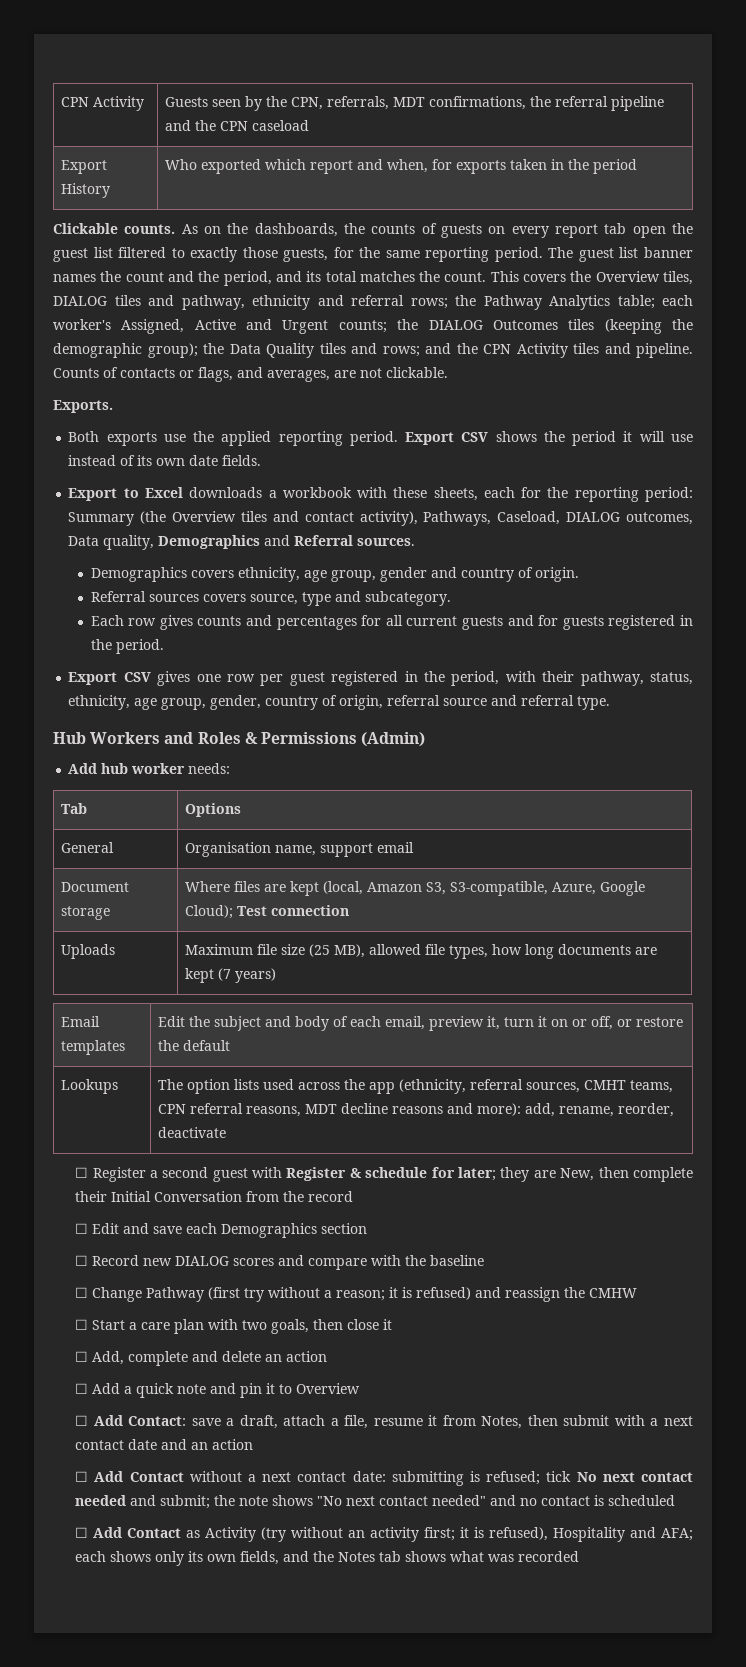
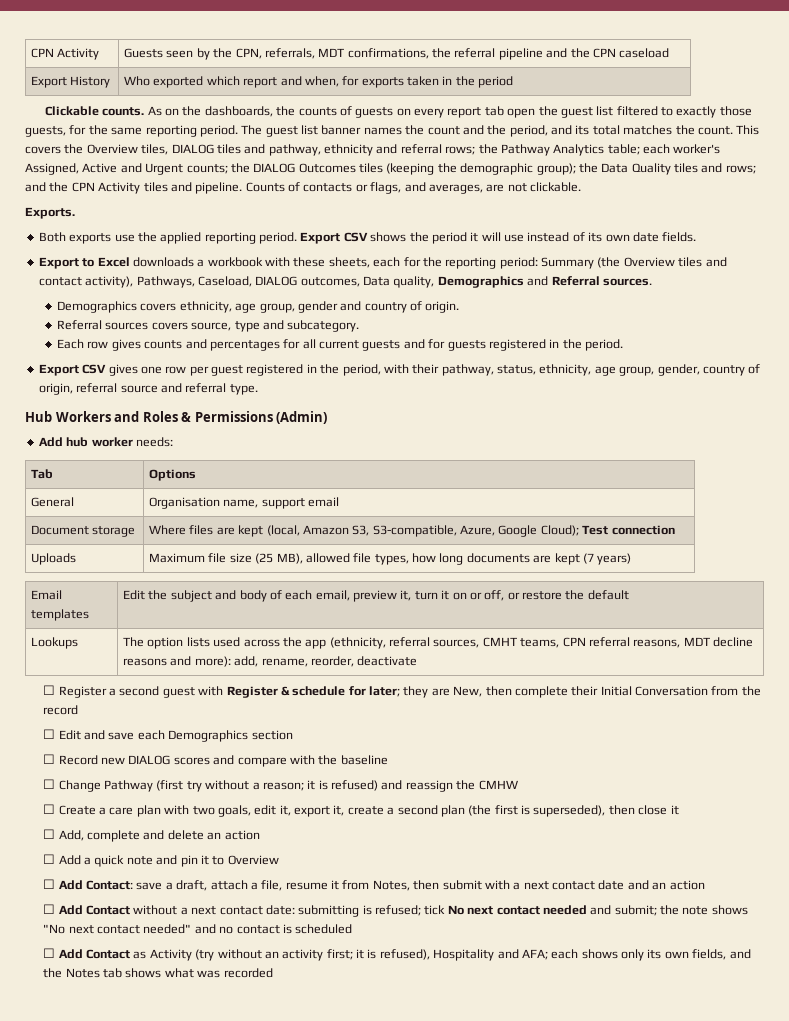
[92,1320,126,1330] Start -> [58,805,96,815] Create
(310, 1326) none -> [254,805,606,817] edit it, export it, create a second plan (the first is superseded),

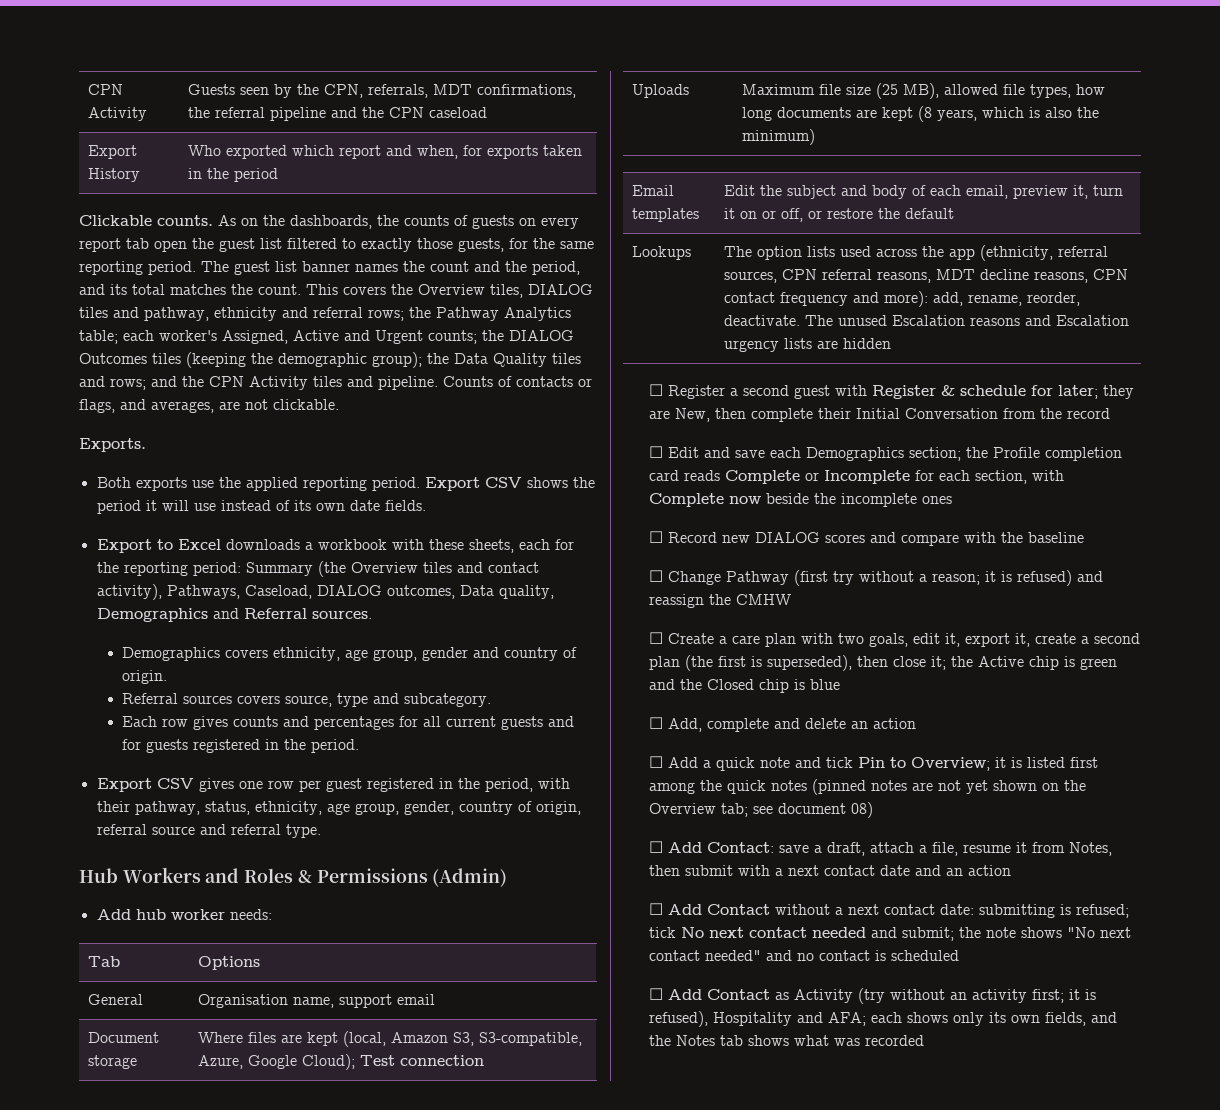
[582,553,632,565] (7 years) -> [917,106,1099,122] [741,129,815,145] (8 years, which is also the minimum)
[482,637,560,648] CMHT teams, -> (777, 277) none
[123,658,168,666] reasons -> [1033,269,1128,283] [723,292,848,306] reasons, CPN contact frequency
[357,656,418,666] deactivate -> [723,315,1129,326] [723,338,891,352] deactivate. The unused Escalation reasons and Escalation urgency lists are hidden
[251,730,293,740] section -> [908,447,1122,461] [648,470,1064,484] [648,493,952,507] section; the Profile completion card reads Complete or Incomplete for each section, with Complete now beside the incomplete ones
[670,805,679,815] it -> [930,656,1117,670] [648,679,840,693] it; the Active chip is green and the Closed chip is blue
[180,855,279,867] pin it to Overview -> [825,757,1098,771] [648,779,1086,795] [648,802,873,818] tick Pin to Overview; it is listed first among the quick notes (pinned notes are not yet shown on the Overview tab; see document 08)

